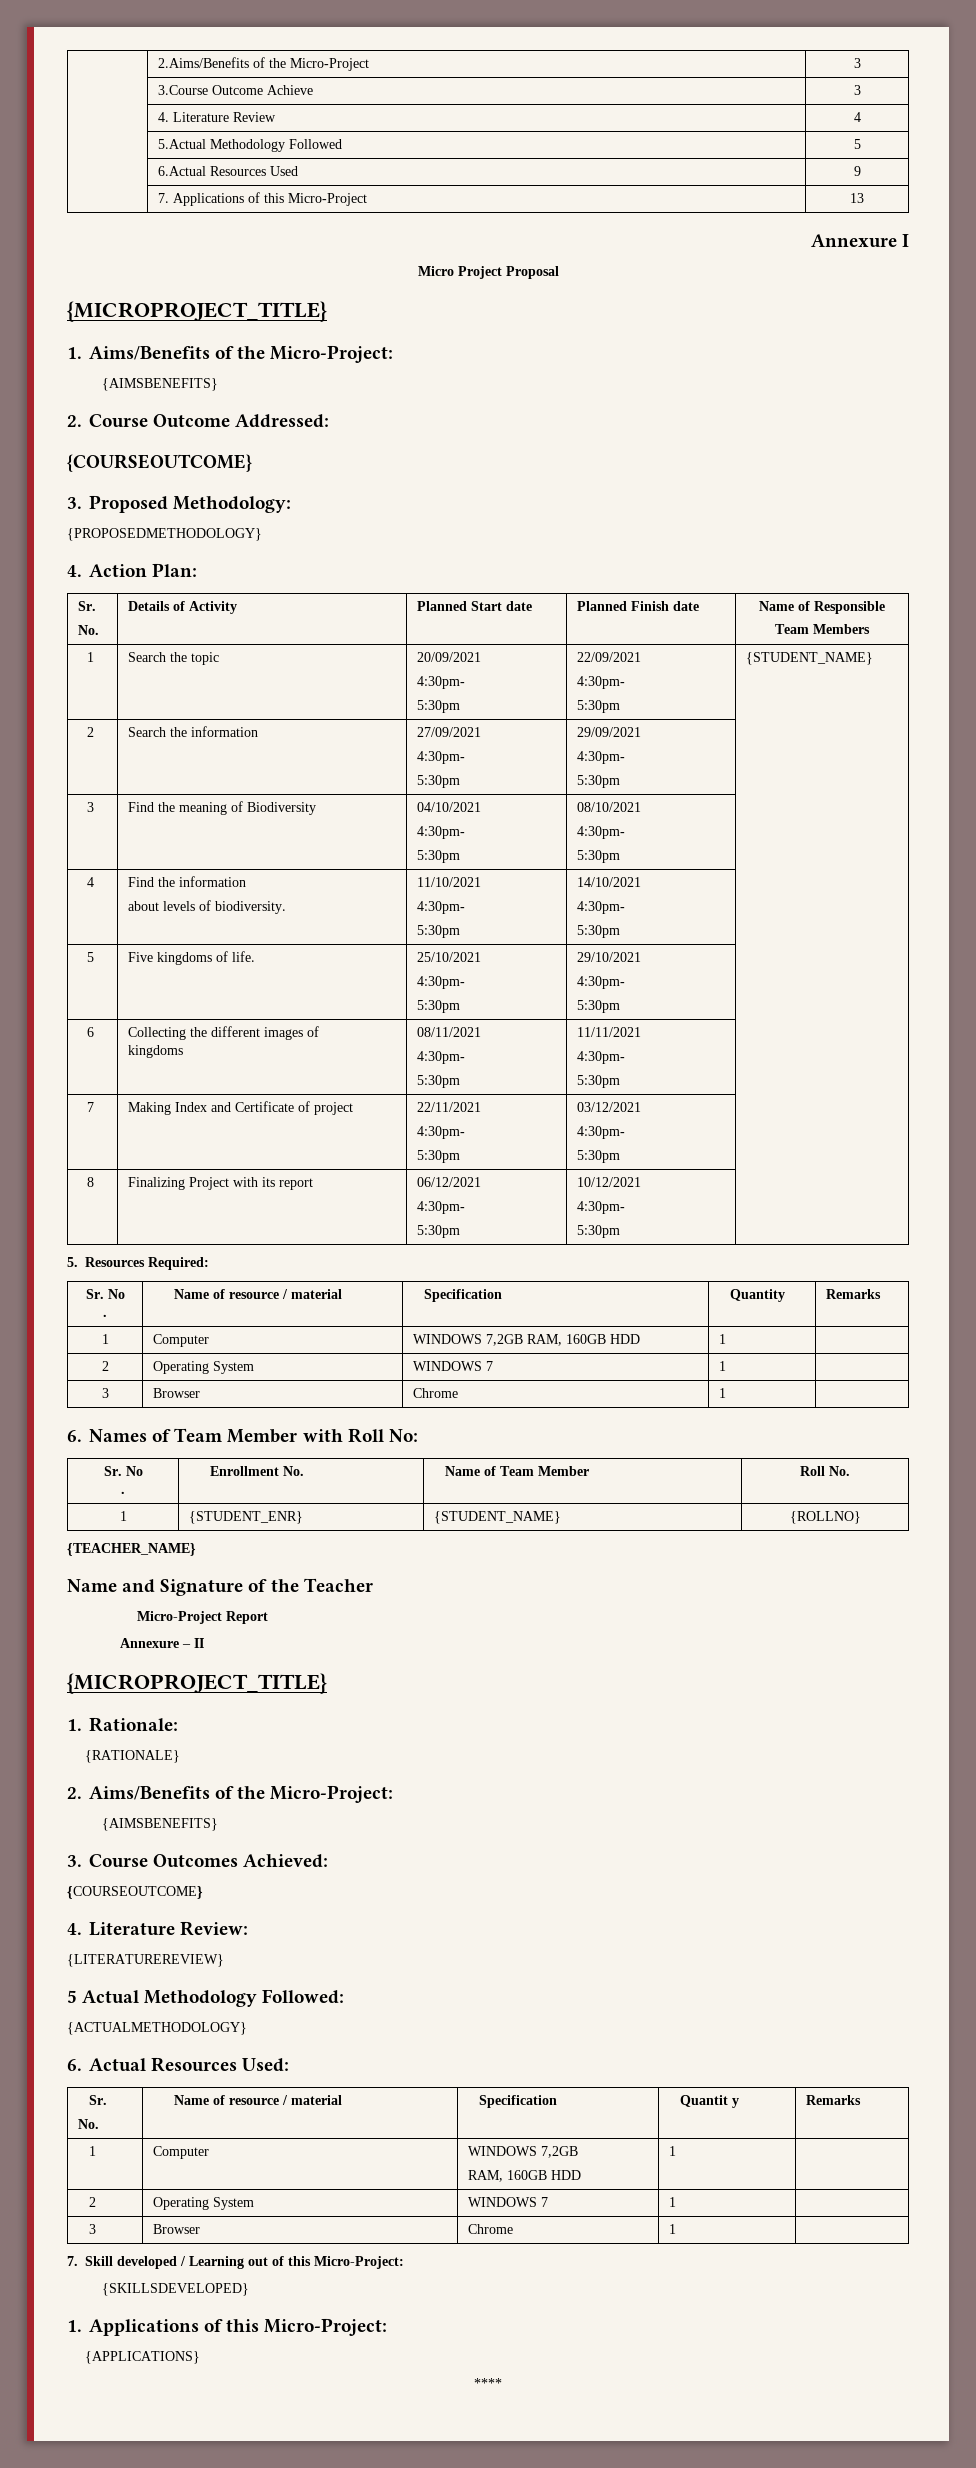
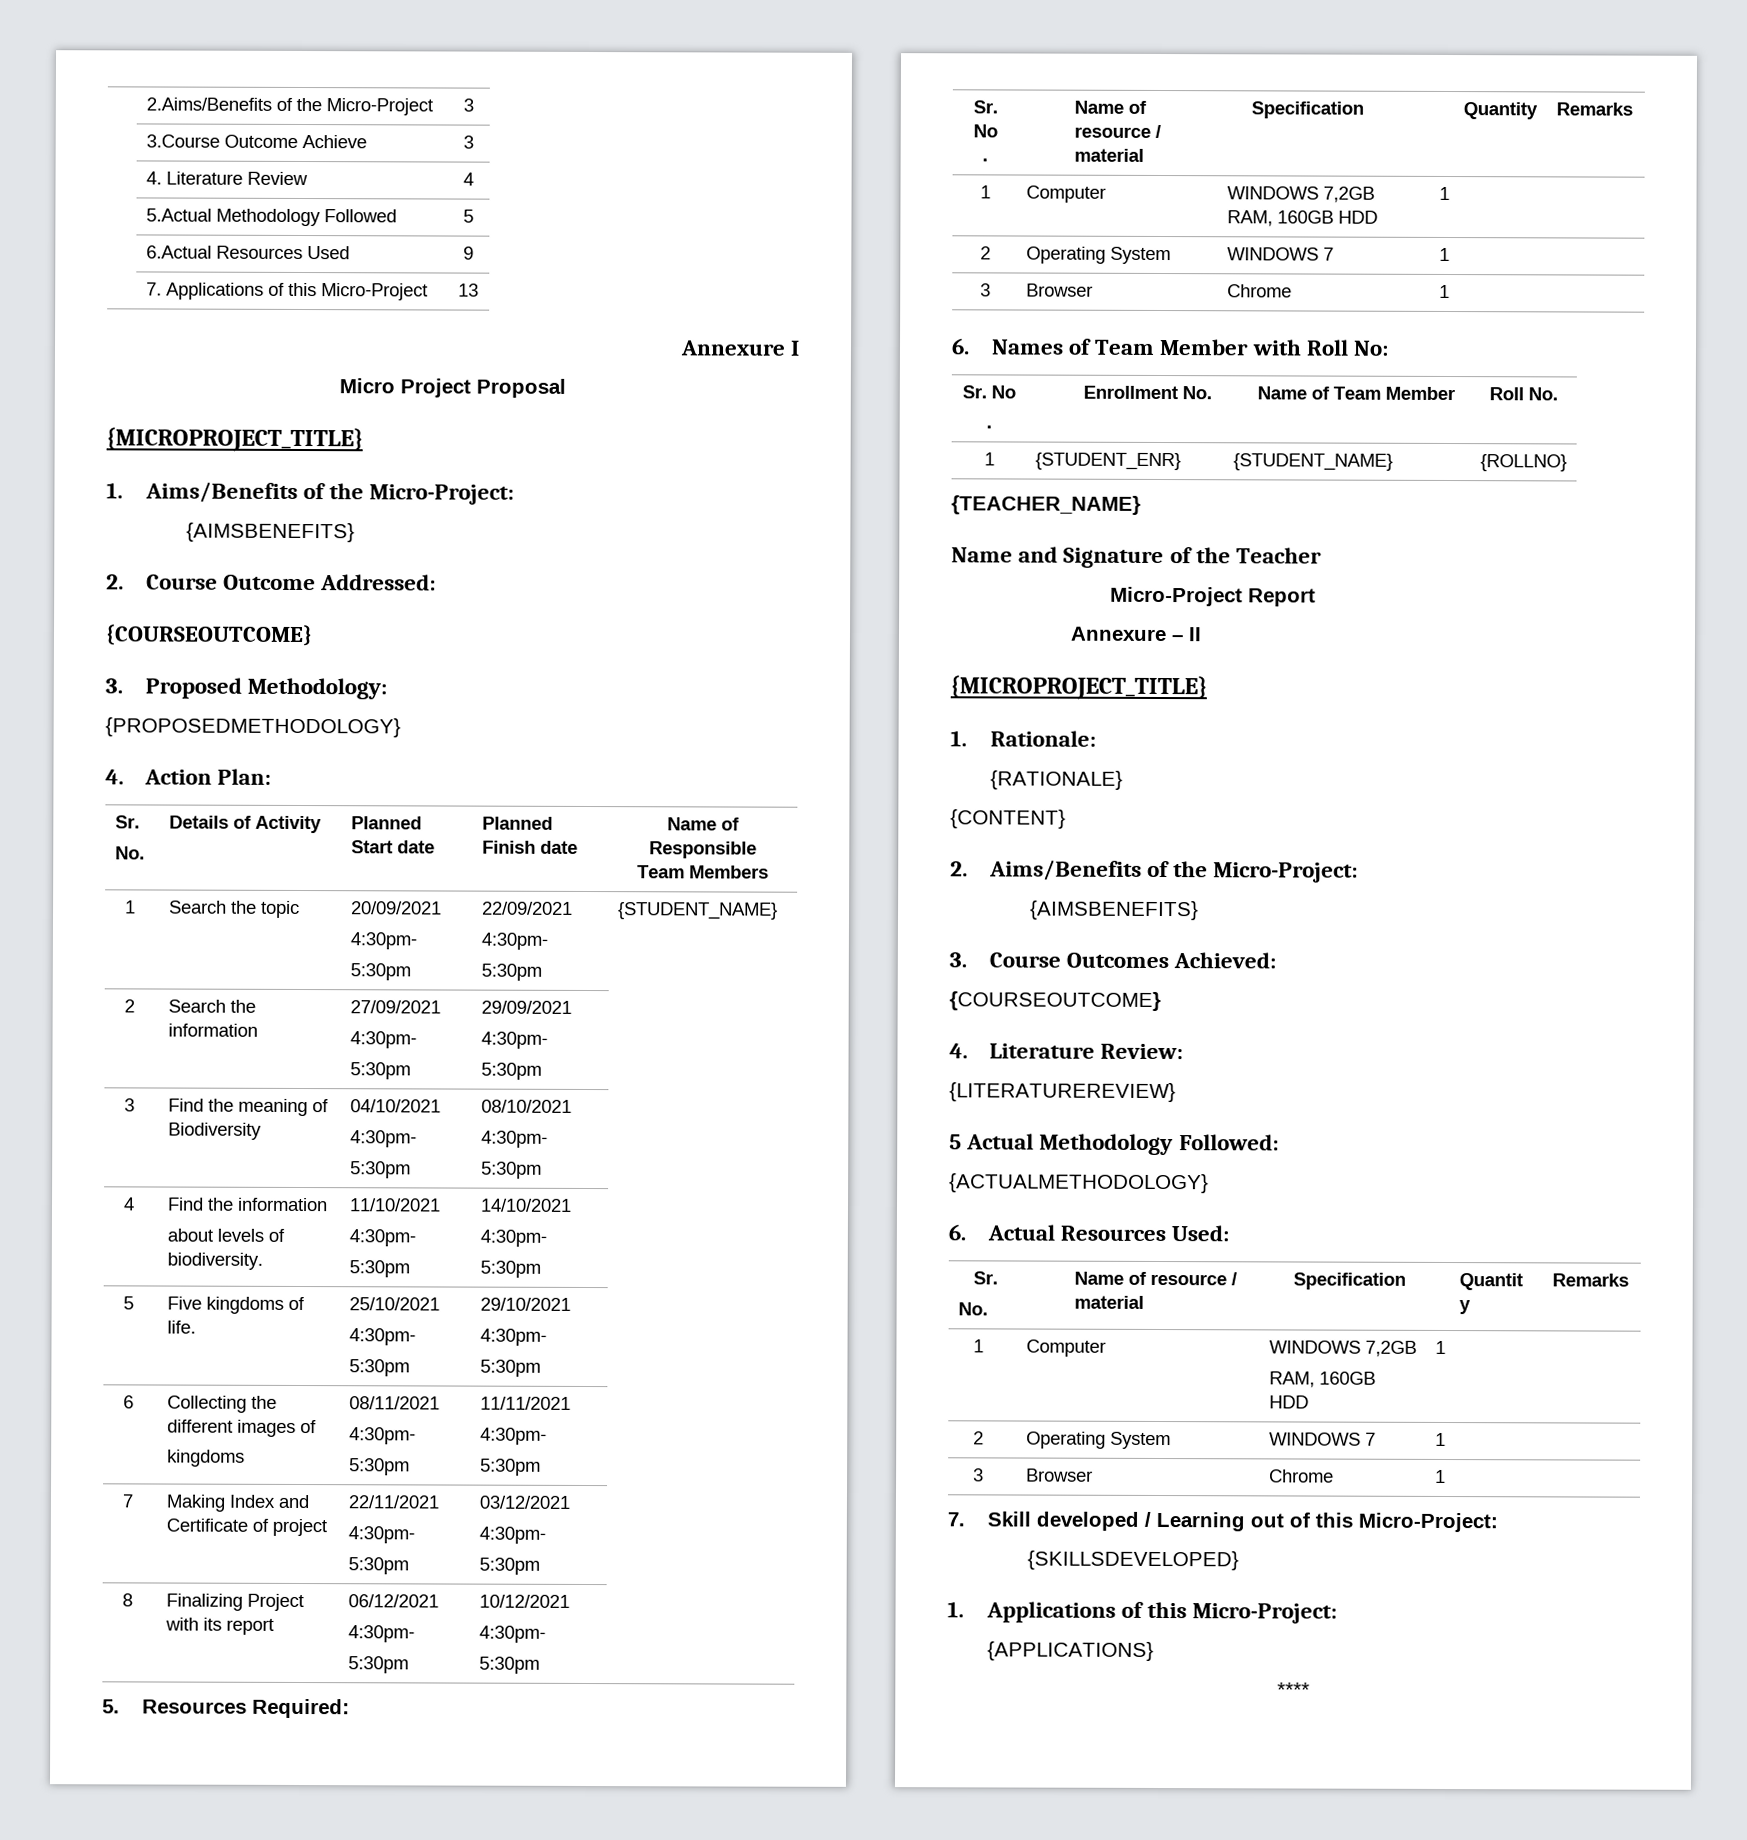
(180, 1756) none -> [950,809,1066,829] // {CONTENT}

